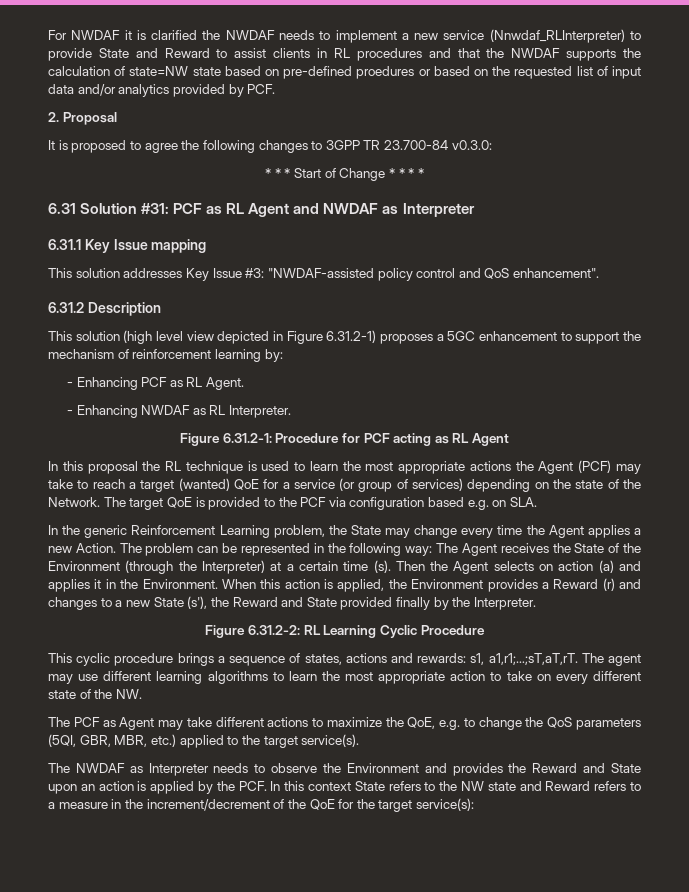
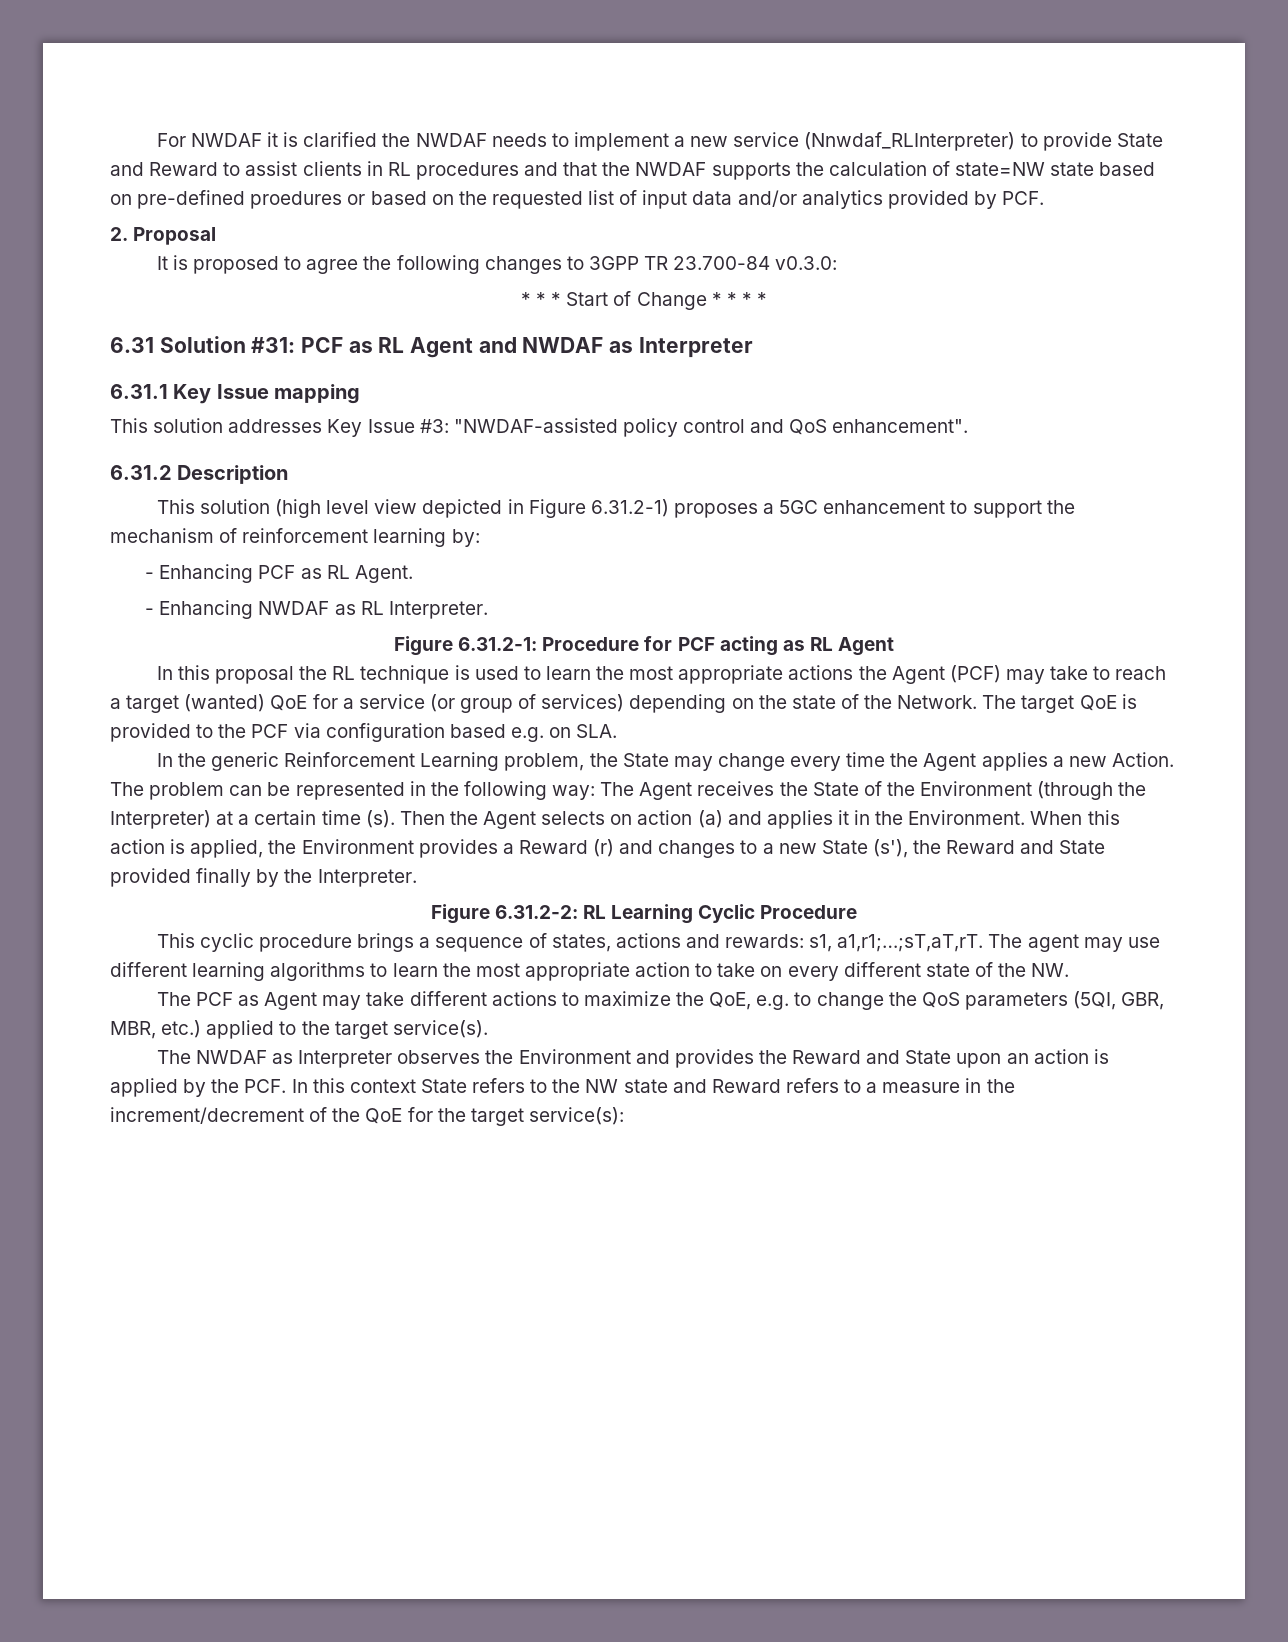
[213,763,318,773] needs to observe -> [397,1050,481,1064] observes

